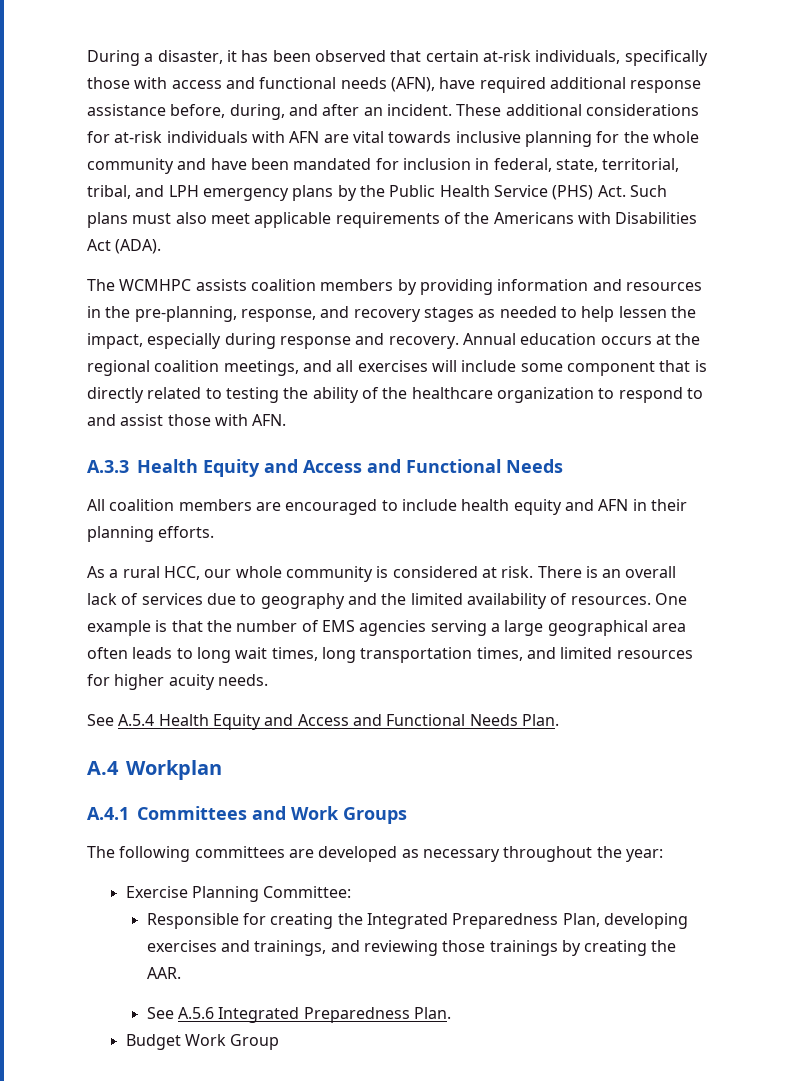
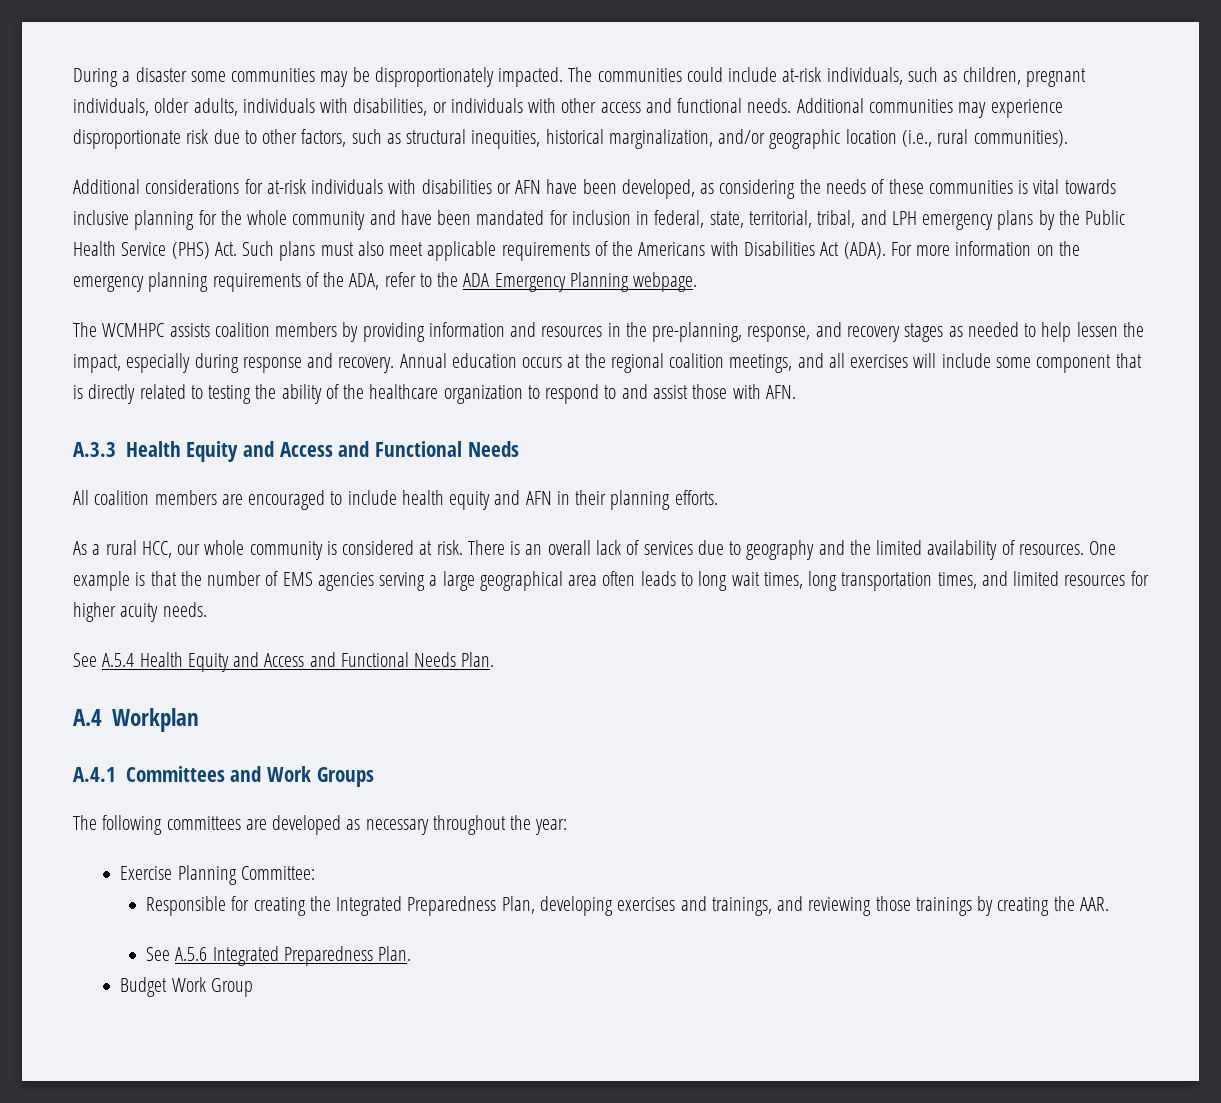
[157,50,708,66] [87,77,702,93] [87,104,582,120] disaster, it has been observed that certain at-risk individuals, specifically those with access and functional needs (AFN), have required additional response assistance before, during, and after an incident. These additional -> [135,67,1086,87] [73,98,1063,118] [73,129,1068,149] [73,179,140,194] disaster some communities may be disproportionately impacted. The communities could include at-risk individuals, such as children, pregnant individuals, older adults, individuals with disabilities, or individuals with other access and functional needs. Additional communities may experience disproportionate risk due to other factors, such as structural inequities, historical marginalization, and/or geographic location (i.e., rural communities). // Additional
[289,131,349,143] AFN are -> [421,179,1029,199] disabilities or AFN have been developed, as considering the needs of these communities is
(162, 246) none -> [890,241,1080,256] [73,272,698,292] For more information on the emergency planning requirements of the ADA, refer to the ADA Emergency Planning webpage.

